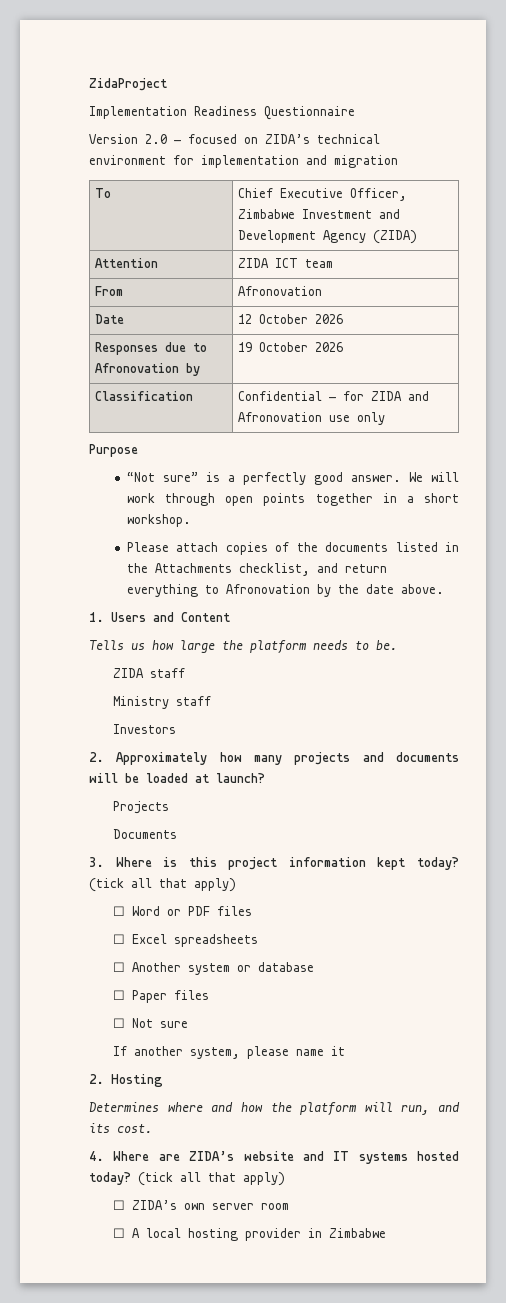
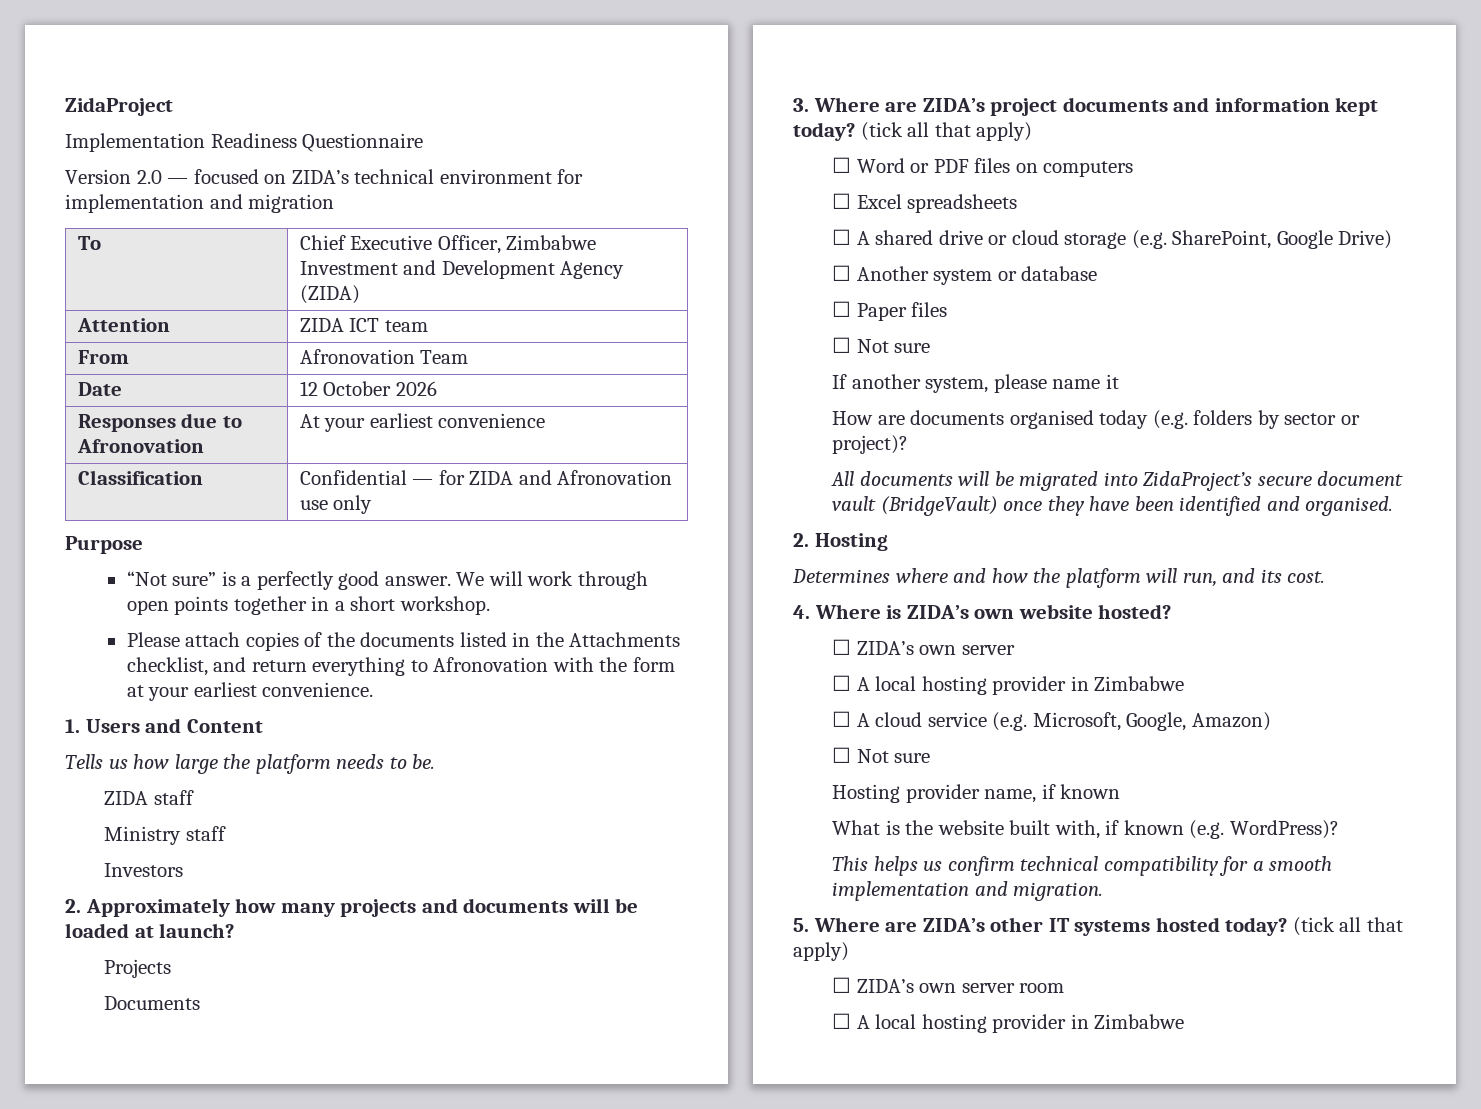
(322, 291) none -> [420,350,469,364] Team
[185,363,200,376] [237,342,343,352] by | 19 October 2026 -> [299,413,546,432] | At your earliest convenience
[316,584,444,597] by the date above. -> [552,657,675,672] [126,682,374,701] with the form at your earliest convenience.
[163,857,278,870] is this project -> [885,97,1210,116] are ZIDA’s project documents and
(252, 911) none -> [1015,161,1134,177] on computers
(258, 940) none -> [832,229,1393,249] // ☐ A shared drive or cloud storage (e.g. SharePoint, Google Drive)
(345, 1051) none -> [832,410,1360,429] [832,435,909,454] [831,471,1404,491] [832,496,1394,516] // How are documents organised today (e.g. folders by sector or project)? // All documents will be migrated into ZidaProject’s secure document vault (BridgeVault) once they have been identified and organised.
[158,1151,324,1161] are ZIDA’s website and -> [886,604,1172,619] [832,639,1015,655] [832,675,1185,695] [832,711,1271,731] [832,747,931,763] [832,784,1121,803] [832,820,1339,839] [832,856,1333,876] [832,881,1104,901] [793,917,1044,932] is ZIDA’s own website hosted? // ☐ ZIDA’s own server // ☐ A local hosting provider in Zimbabwe // ☐ A cloud service (e.g. Microsoft, Google, Amazon) // ☐ Not sure // Hosting provider name, if known // What is the website built with, if known (e.g. WordPress)? // This helps us confirm technical compatibility for a smooth implementation and migration. // 5. Where are ZIDA’s other

